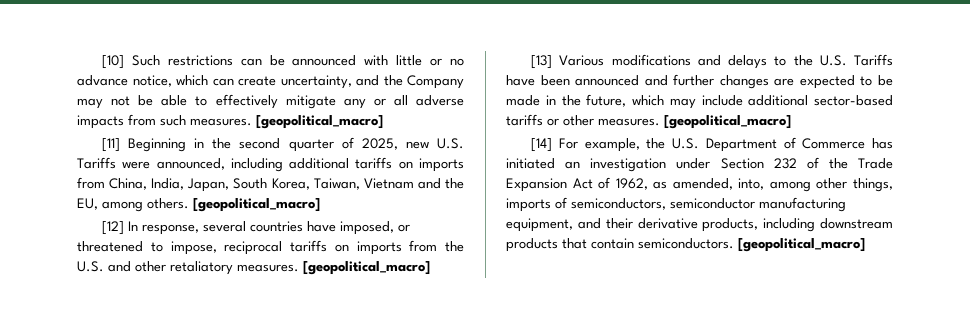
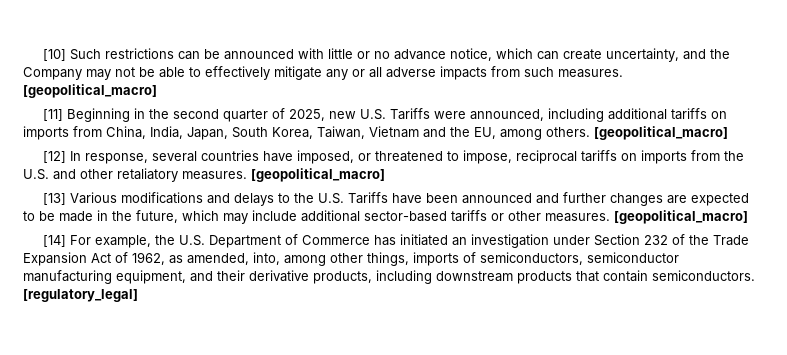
[738,238,865,252] [geopolitical_macro] -> [23,289,138,302] [regulatory_legal]

